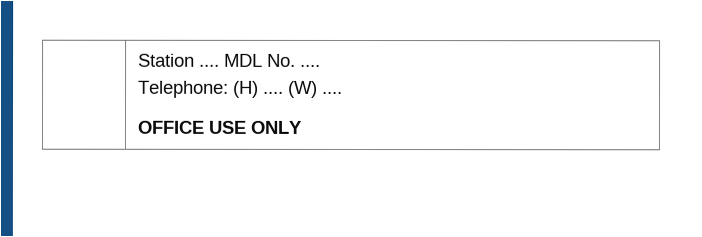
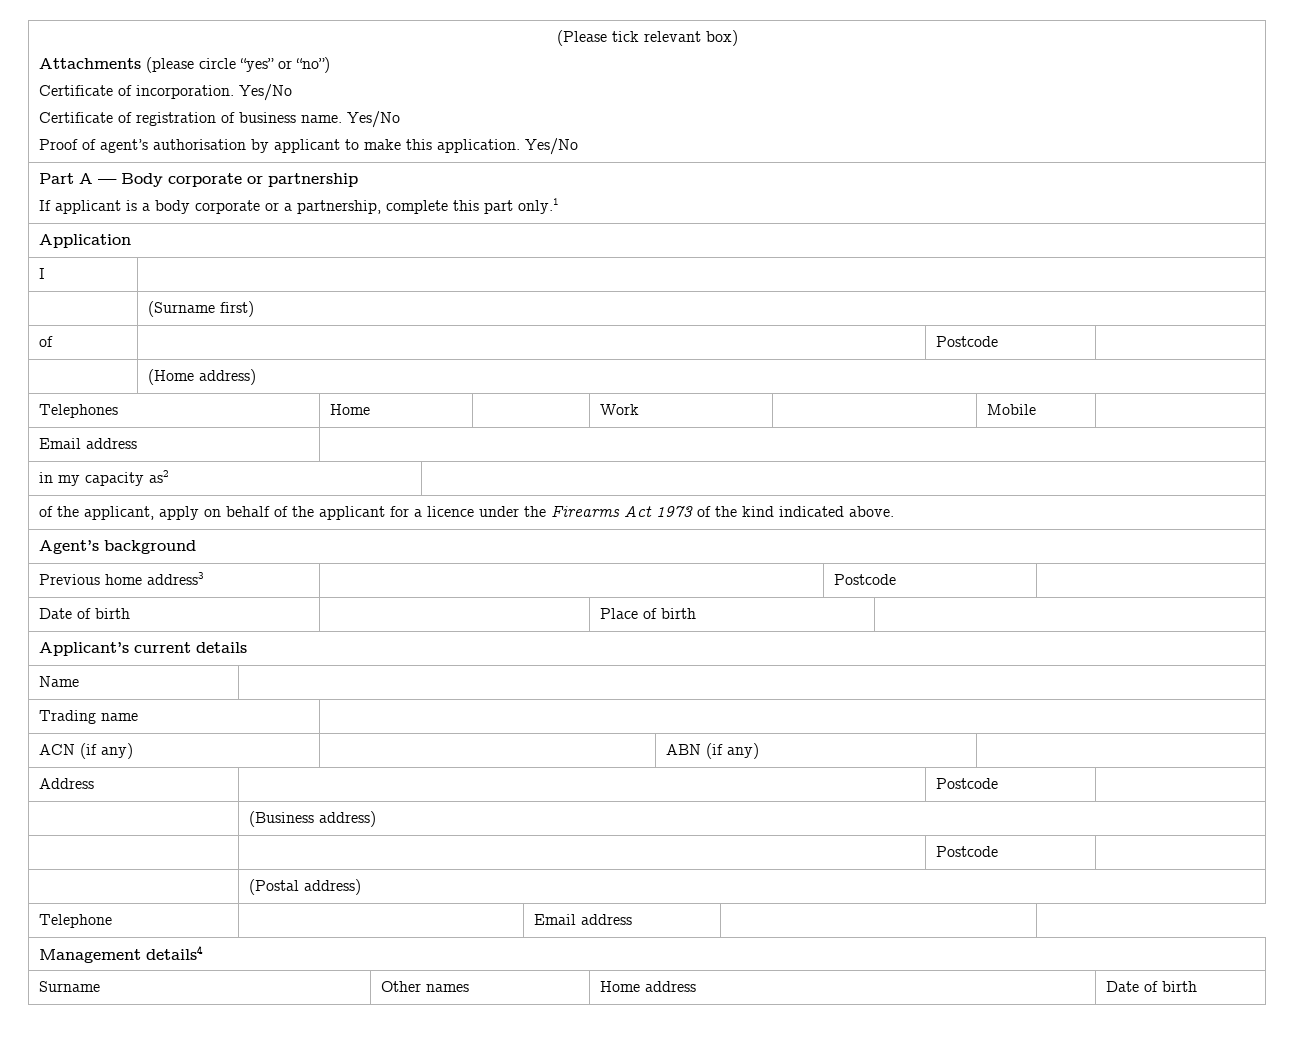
[138,53,322,67] [138,80,344,98] [137,120,303,134] | Station .... MDL No. .... // Telephone: (H) .... (W) .... // OFFICE USE ONLY -> [556,30,738,46] [39,57,331,73] [39,84,293,101] [39,111,401,128] [39,138,579,155] [39,173,359,187] [39,198,560,214] [39,234,132,248] [39,268,46,279] [148,301,255,317] [39,336,54,347] [936,336,999,347] [148,369,257,385] [39,404,119,418] [330,404,371,415] [600,404,640,415] [987,404,1037,415] [39,438,138,449] [39,470,170,486] [39,506,895,520] [39,540,197,554] [39,572,205,585] [834,574,897,585] [39,608,131,619] [600,608,697,619] [39,642,248,656] [39,676,80,687] [39,710,139,724] [39,743,134,759] [666,743,760,759] [39,778,95,789] [936,778,999,789] [249,811,377,827] [936,846,999,857] [249,879,362,895] [39,914,113,928] [534,914,633,925] [39,945,204,963] [39,981,101,992] [381,981,470,992] [600,981,697,992] [1106,981,1198,992] (Please tick relevant box) // Attachments (please circle “yes” or “no”) // Certificate of incorporation. Yes/No // Certificate of registration of business name. Yes/No // Proof of agent’s authorisation by applicant to make this application. Yes/No // Part A — Body corporate or partnership // If applicant is a body corporate or a partnership, complete this part only.1 // Application // I | // | (Surname first) // of | | Postcode | // | (Home address) // Telephones | Home | | Work | | Mobile | // Email address | // in my capacity as2 | // of the applicant, apply on behalf of the applicant for a licence under the Firearms Act 1973 of the kind indicated above. // Agent’s background // Previous home address3 | | Postcode | // Date of birth | | Place of birth | // Applicant’s current details // Name | // Trading name | // ACN (if any) | | ABN (if any) | // Address | | Postcode | // | (Business address) // | | Postcode | // | (Postal address) // Telephone | | Email address | // Management details4 // Surname | Other names | Home address | Date of birth

